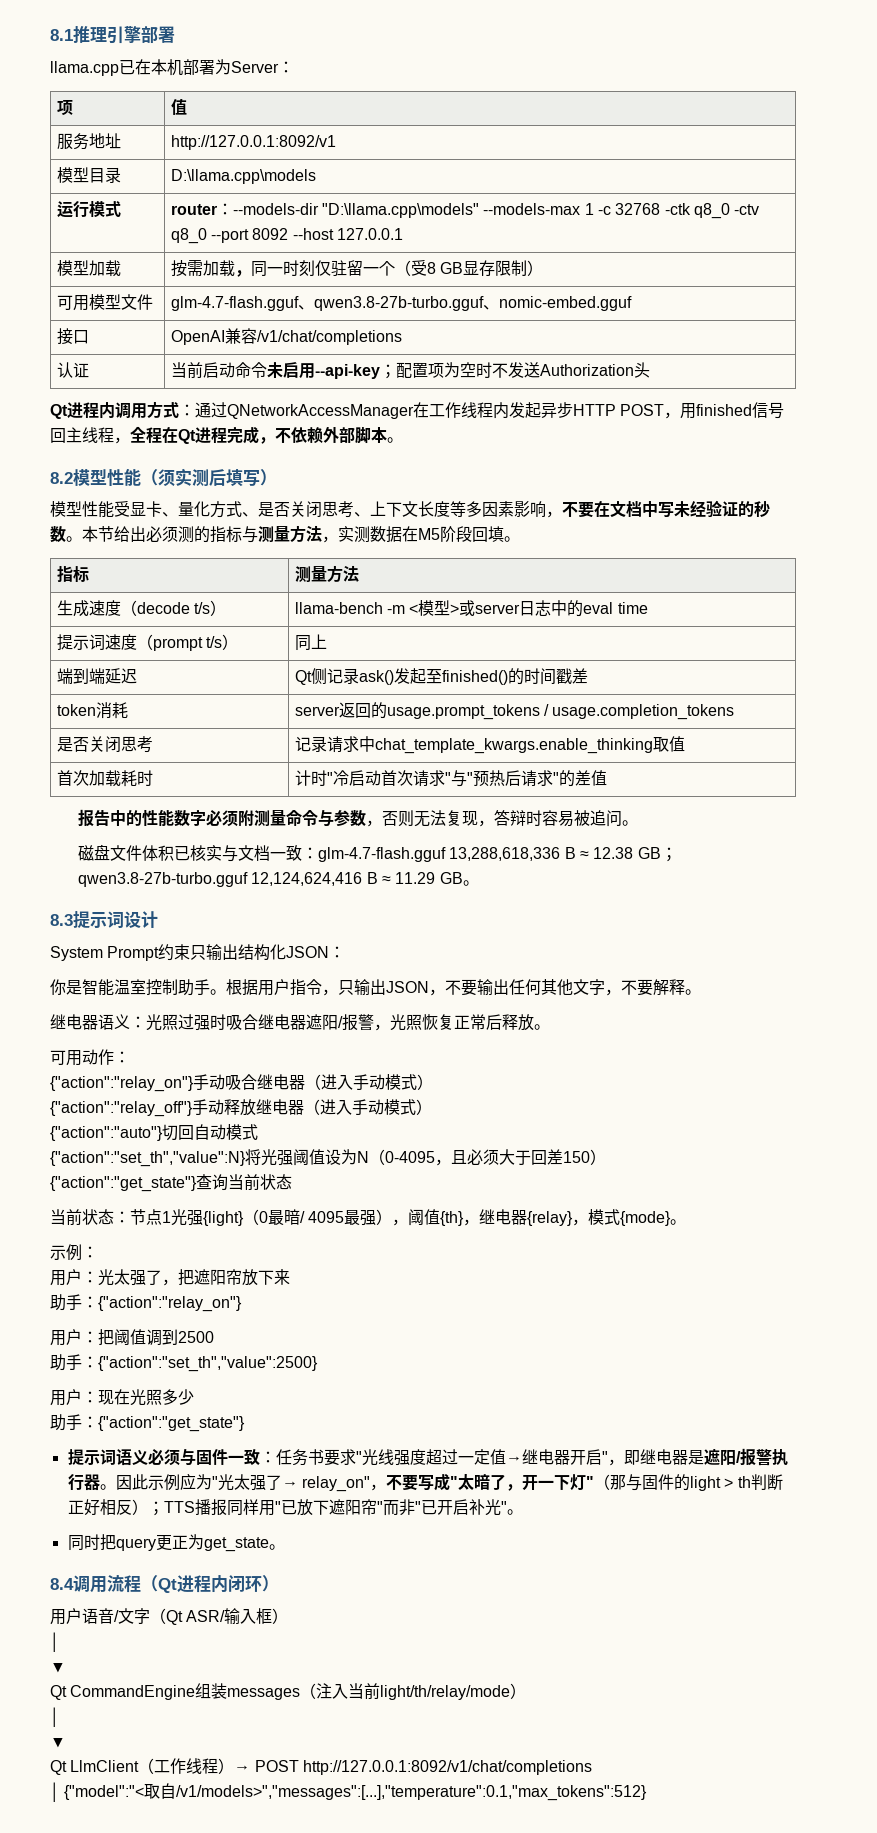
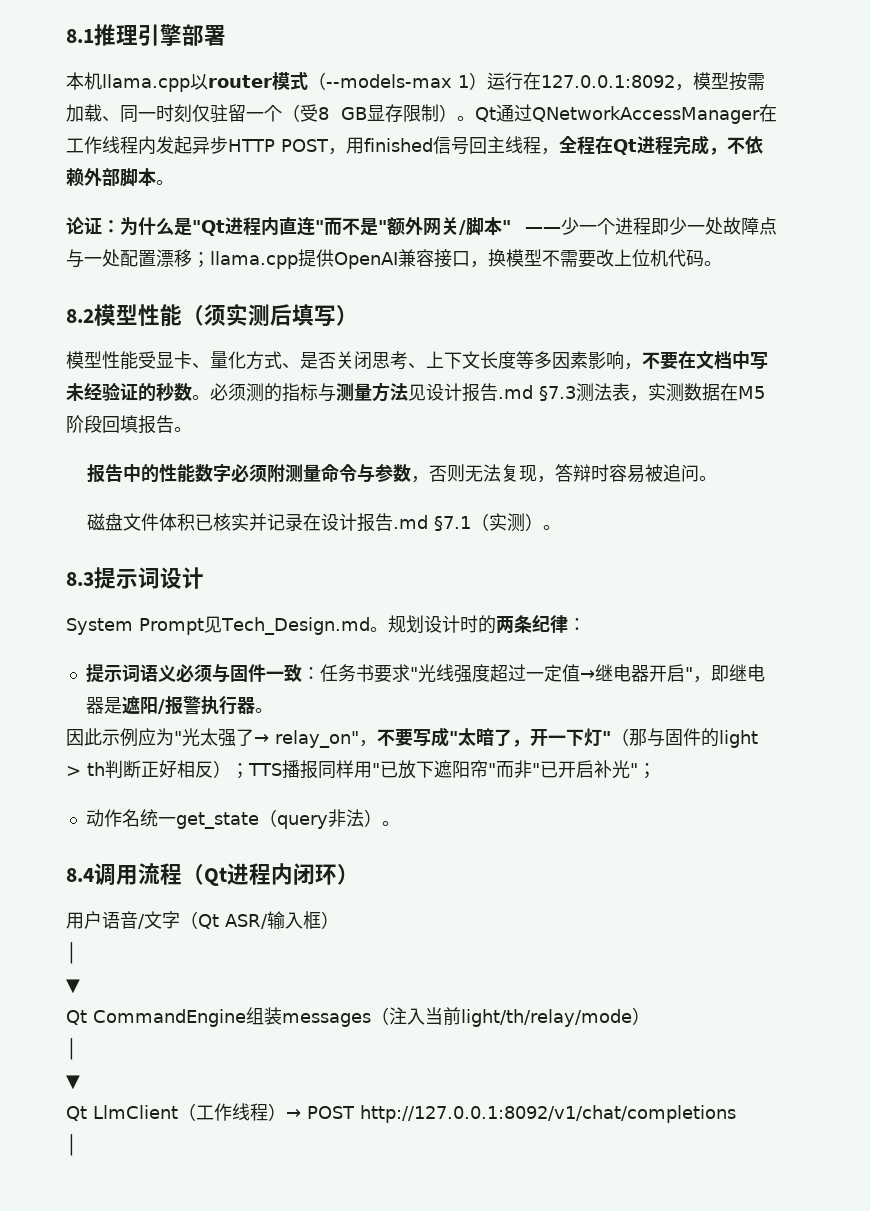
[50,59,294,76] [56,100,73,116] [170,99,187,115] [56,133,121,150] [170,135,336,150] [56,167,121,183] [170,169,316,184] [56,201,121,218] [170,203,760,219] [170,228,404,244] [56,260,121,277] llama.cpp已在本机部署为Server： // 项 | 值 // 服务地址 | http://127.0.0.1:8092/v1 // 模型目录 | D:\llama.cpp\models // 运行模式 | router：--models-dir "D:\llama.cpp\models" --models-max 1 -c 32768 -ctk q8_0 -ctv q8_0 --port 8092 --host 127.0.0.1 // 模型加载 | -> [66,72,729,92] 本机llama.cpp以router模式（--models-max 1）运行在127.0.0.1:8092，模型
[234,270,251,277] ， -> [102,116,120,122] 、
[56,294,153,311] [170,296,632,311] [56,328,89,345] [170,328,402,345] [56,362,89,378] [170,362,650,379] [50,401,195,419] // 可用模型文件 | glm-4.7-flash.gguf、qwen3.8-27b-turbo.gguf、nomic-embed.gguf // 接口 | OpenAI兼容/v1/chat/completions // 认证 | 当前启动命令未启用--api-key；配置项为空时不发送Authorization头 // Qt进程内调用方式： -> [457,107,496,122] 。Qt
(403, 440) none -> [66,217,777,236] [66,249,722,269] // 论证：为什么是"Qt进程内直连"而不是"额外网关/脚本" ——少一个进程即少一处故障点与一处配置漂移；llama.cpp提供OpenAI兼容接口，换模型不需要改上位机代码。
[82,526,146,542] 本节给出 -> (210, 397) none
(322, 533) none -> [408,383,630,402] 见设计报告.md §7.3测法表
[504,536,520,542] [56,566,89,582] [294,565,359,583] [56,600,227,617] [294,600,648,617] [56,634,239,651] [294,634,327,651] [56,668,137,684] [294,668,588,685] [56,702,128,719] [294,702,735,720] [56,736,153,753] [294,736,685,754] [56,770,153,787] [294,770,607,787] 。 // 指标 | 测量方法 // 生成速度（decode t/s） | llama-bench -m <模型>或server日志中的eval time // 提示词速度（prompt t/s） | 同上 // 端到端延迟 | Qt侧记录ask()发起至finished()的时间戳差 // token消耗 | server返回的usage.prompt_tokens / usage.completion_tokens // 是否关闭思考 | 记录请求中chat_template_kwargs.enable_thinking取值 // 首次加载耗时 | 计时"冷启动首次请求"与"预热后请求"的差值 -> [138,415,192,434] 报告。
[222,845,677,862] [78,872,463,887] 与文档一致：glm-4.7-flash.gguf 13,288,618,336 B ≈ 12.38 GB；qwen3.8-27b-turbo.gguf 12,124,624,416 B ≈ 11.29 GB -> [249,513,544,532] 并记录在设计报告.md §7.1（实测）
[158,944,346,961] [50,979,701,996] [50,1014,550,1031] [50,1049,130,1066] [50,1074,433,1092] [50,1099,432,1117] [50,1124,258,1141] [50,1149,606,1167] [50,1174,292,1192] [50,1209,687,1226] [50,1244,98,1261] [50,1269,290,1286] [50,1294,242,1312] [50,1329,214,1346] [50,1354,318,1372] [50,1389,194,1406] [50,1414,245,1432] 约束只输出结构化JSON： // 你是智能温室控制助手。根据用户指令，只输出JSON，不要输出任何其他文字，不要解释。 // 继电器语义：光照过强时吸合继电器遮阳/报警，光照恢复正常后释放。 // 可用动作： // {"action":"relay_on"}手动吸合继电器（进入手动模式） // {"action":"relay_off"}手动释放继电器（进入手动模式） // {"action":"auto"}切回自动模式 // {"action":"set_th","value":N}将光强阈值设为N（0-4095，且必须大于回差150） // {"action":"get_state"}查询当前状态 // 当前状态：节点1光强{light}（0最暗/ 4095最强），阈值{th}，继电器{relay}，模式{mode}。 // 示例： // 用户：光太强了，把遮阳帘放下来 // 助手：{"action":"relay_on"} // 用户：把阈值调到2500 // 助手：{"action":"set_th","value":2500} // 用户：现在光照多少 // 助手：{"action":"get_state"} -> [204,614,586,635] 见Tech_Design.md。规划设计时的两条纪律：
(116, 1487) none -> (273, 710) //
[506,1509,523,1515] [67,1534,269,1552] 。 // 同时把query更正为get_state -> [638,763,656,779] [85,809,382,829] ； // 动作名统一get_state（query非法）
[64,1783,648,1801] {"model":"<取自/v1/models>","messages":[...],"temperature":0.1,"max_tokens":512} -> (77, 1145) none

